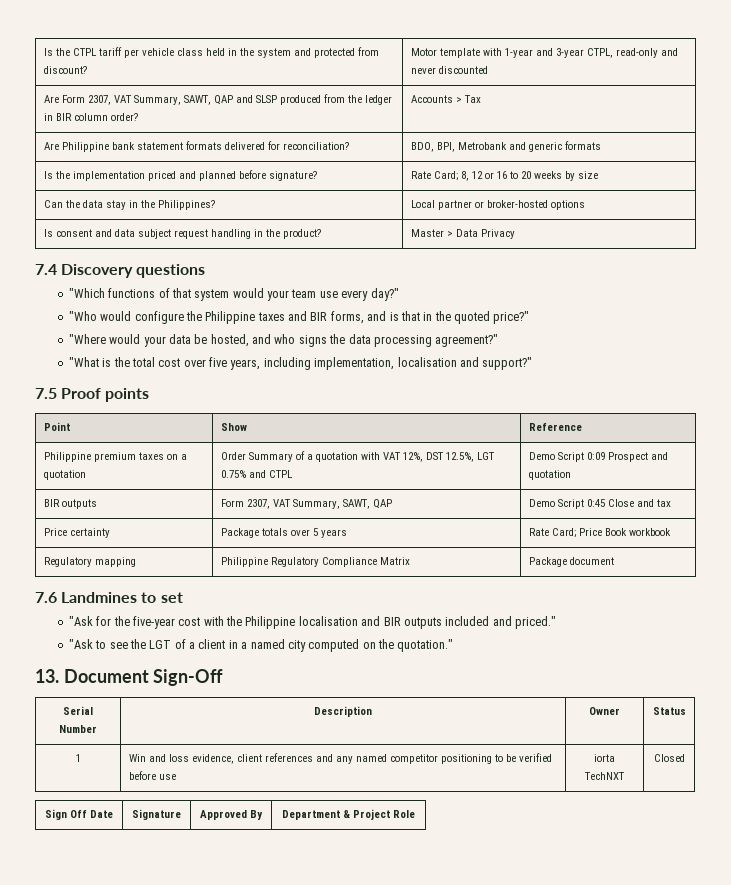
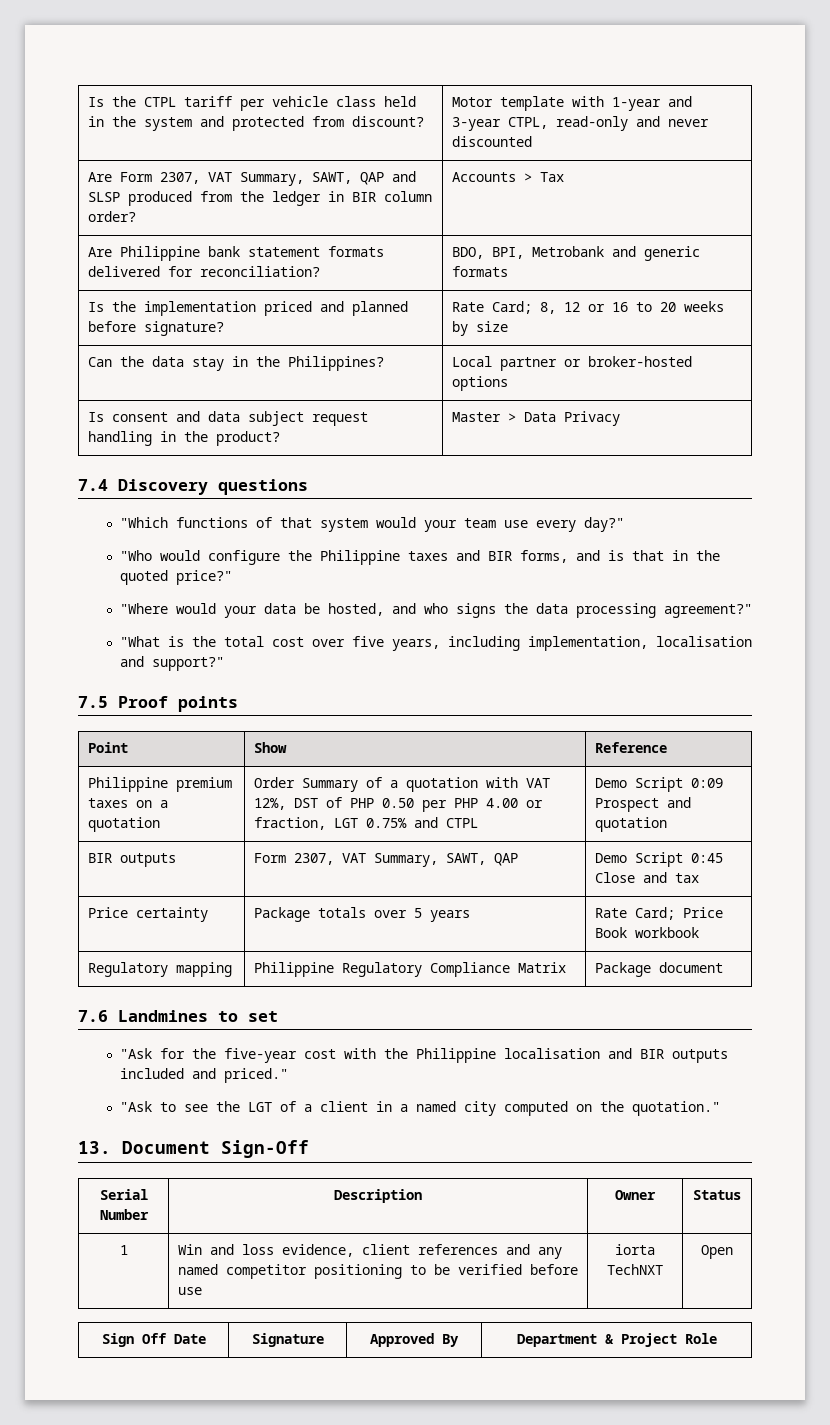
[445,452,474,462] 12.5%, -> [325,797,543,812] [253,817,326,830] of PHP 0.50 per PHP 4.00 or fraction,
[653,754,685,762] Closed -> [701,1245,733,1259] Open

